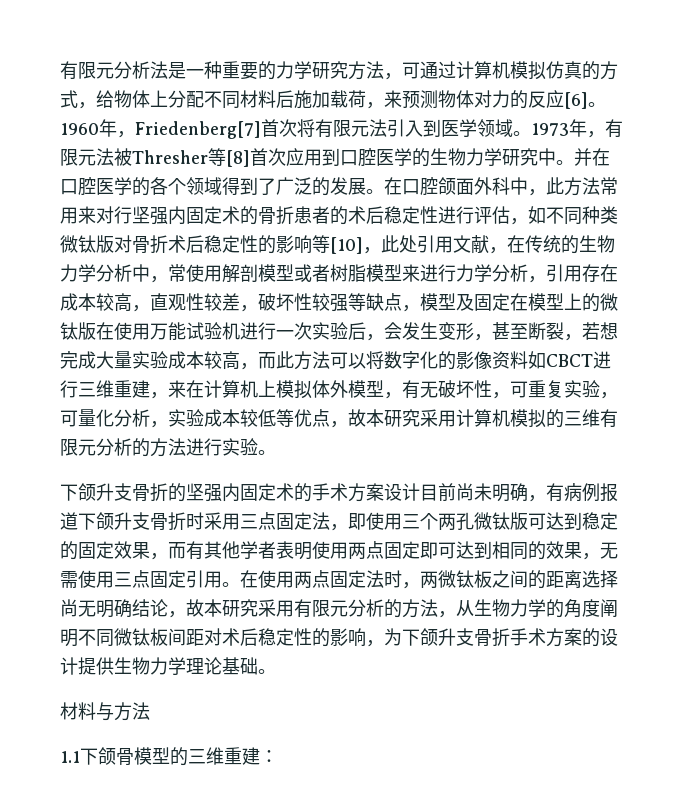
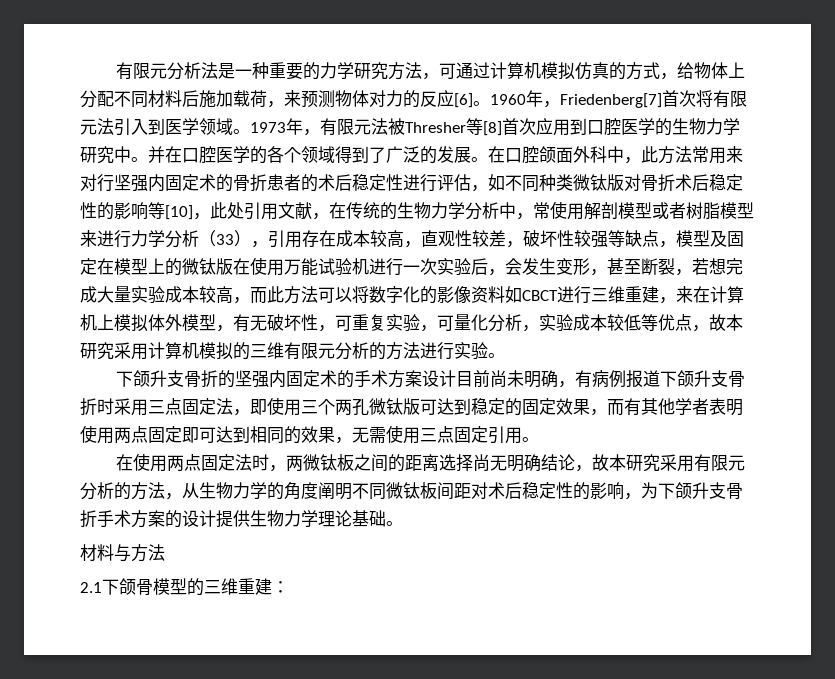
(528, 273) none -> [199,230,251,247] （33）
(240, 584) none -> (539, 439) //
[60,751,80,763] 1.1 -> [80,582,102,593] 2.1

